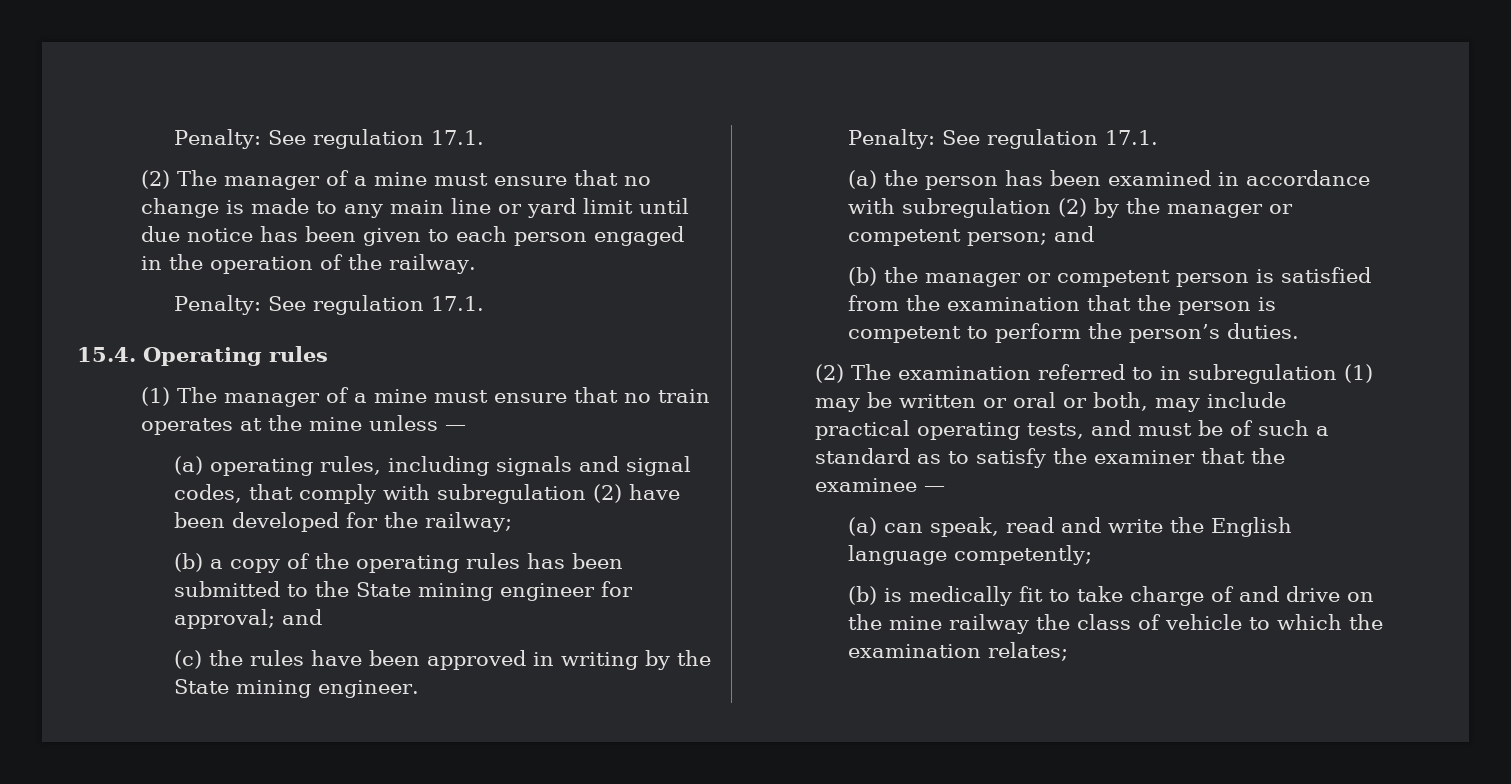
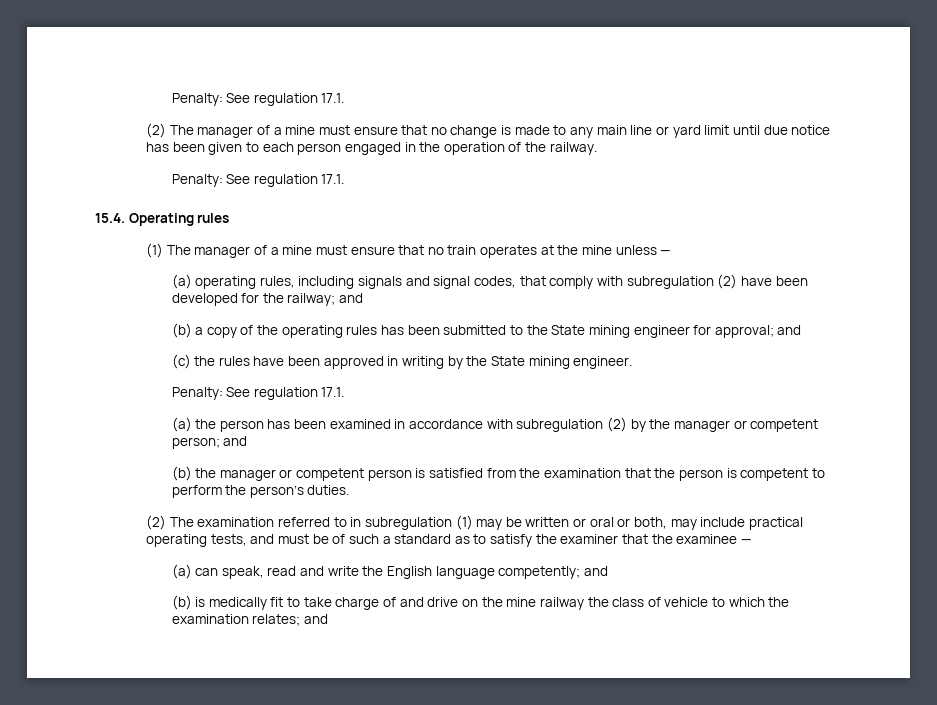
(512, 522) none -> [339,293,364,303] and
(1092, 555) none -> [583,566,608,576] and
(1068, 651) none -> [303,614,328,624] and

